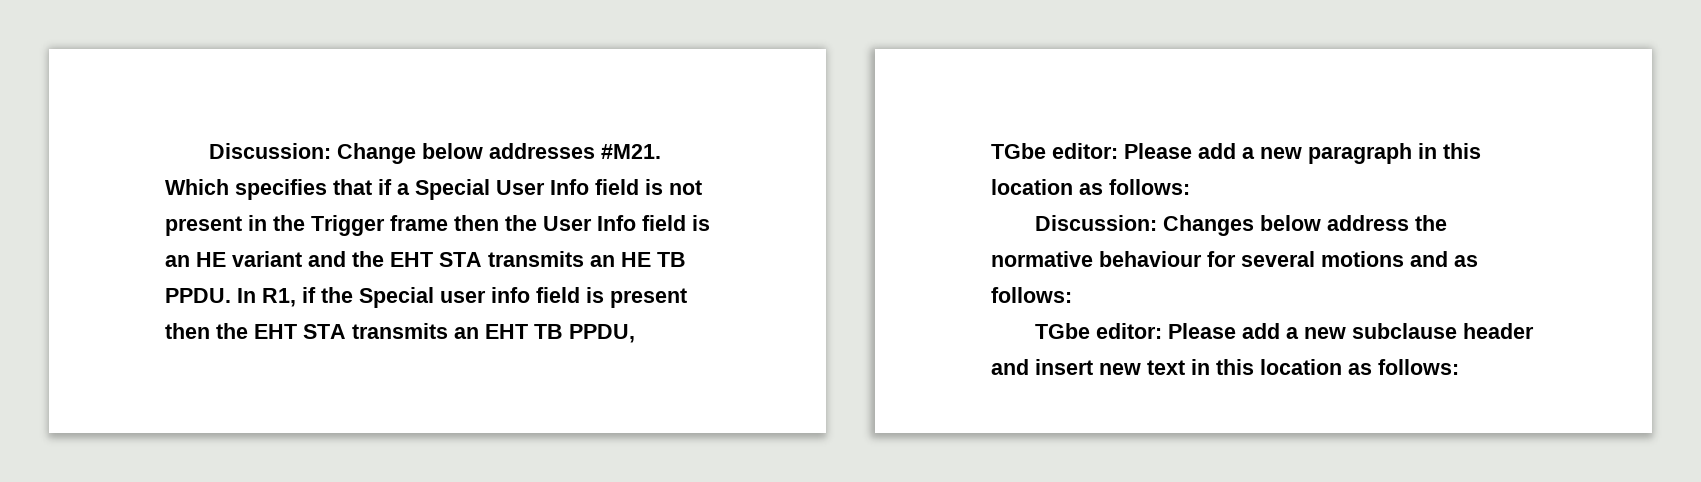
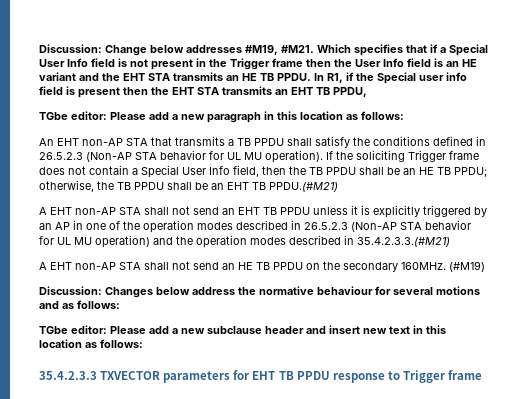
(596, 151) none -> [245,45,278,55] #M19,
(1190, 187) none -> [39,136,486,148] [39,150,479,163] [39,165,487,178] [39,180,338,192] [39,205,487,218] [39,220,471,233] [39,235,450,248] [39,261,485,272] // An EHT non-AP STA that transmits a TB PPDU shall satisfy the conditions defined in 26.5.2.3 (Non-AP STA behavior for UL MU operation). If the soliciting Trigger frame does not contain a Special User Info field, then the TB PPDU shall be an HE TB PPDU; otherwise, the TB PPDU shall be an EHT TB PPDU.(#M21) // A EHT non-AP STA shall not send an EHT TB PPDU unless it is explicitly triggered by an AP in one of the operation modes described in 26.5.2.3 (Non-AP STA behavior for UL MU operation) and the operation modes described in 35.4.2.3.3.(#M21) // A EHT non-AP STA shall not send an HE TB PPDU on the secondary 160MHz. (#M19)
(1459, 367) none -> [39,370,483,383] // 35.4.2.3.3 TXVECTOR parameters for EHT TB PPDU response to Trigger frame

